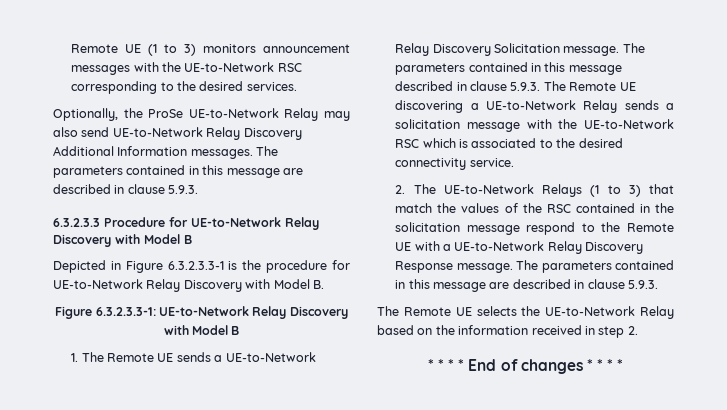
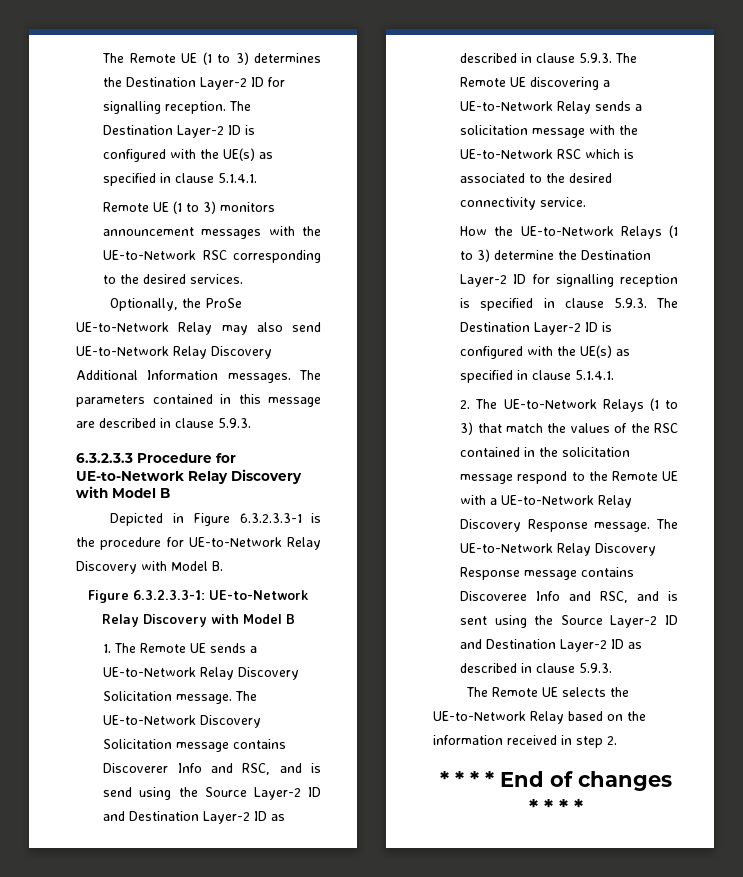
(71, 48) none -> [102,52,321,65] [103,77,286,90] [103,101,252,114] [103,125,256,138] [103,148,274,162] [103,173,258,186] The Remote UE (1 to 3) determines the Destination Layer-2 ID for signalling reception. The Destination Layer-2 ID is configured with the UE(s) as specified in clause 5.1.4.1. //
[395,62,622,75] parameters contained in this message -> [103,715,262,728] [103,739,287,752] [103,763,321,775] [103,787,321,800] [103,811,286,824] UE-to-Network Discovery Solicitation message contains Discoverer Info and RSC, and is send using the Source Layer-2 ID and Destination Layer-2 ID as
(514, 162) none -> [460,225,678,239] [460,249,652,262] [460,274,678,287] [460,298,678,311] [460,322,613,335] [460,345,631,359] [460,370,615,383] // How the UE-to-Network Relays (1 to 3) determine the Destination Layer-2 ID for signalling reception is specified in clause 5.9.3. The Destination Layer-2 ID is configured with the UE(s) as specified in clause 5.1.4.1.
[541,260,674,273] [395,279,510,292] parameters contained in this message are -> [460,543,657,556] [460,567,635,580] [460,591,678,603] [460,615,678,628] [460,639,643,652] UE-to-Network Relay Discovery Response message contains Discoveree Info and RSC, and is sent using the Source Layer-2 ID and Destination Layer-2 ID as

